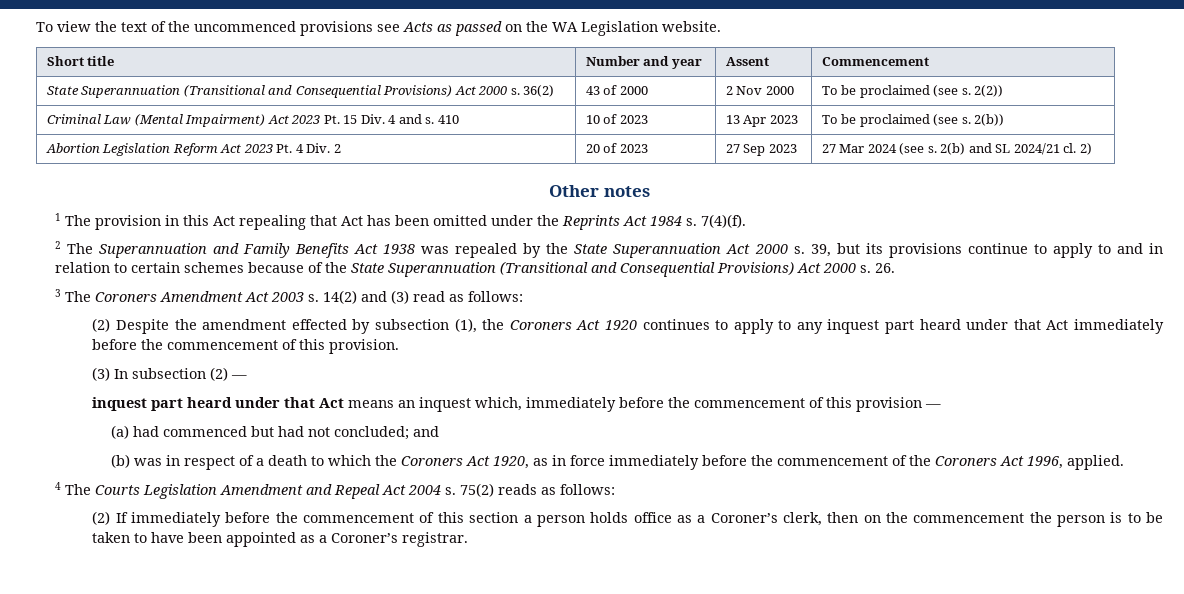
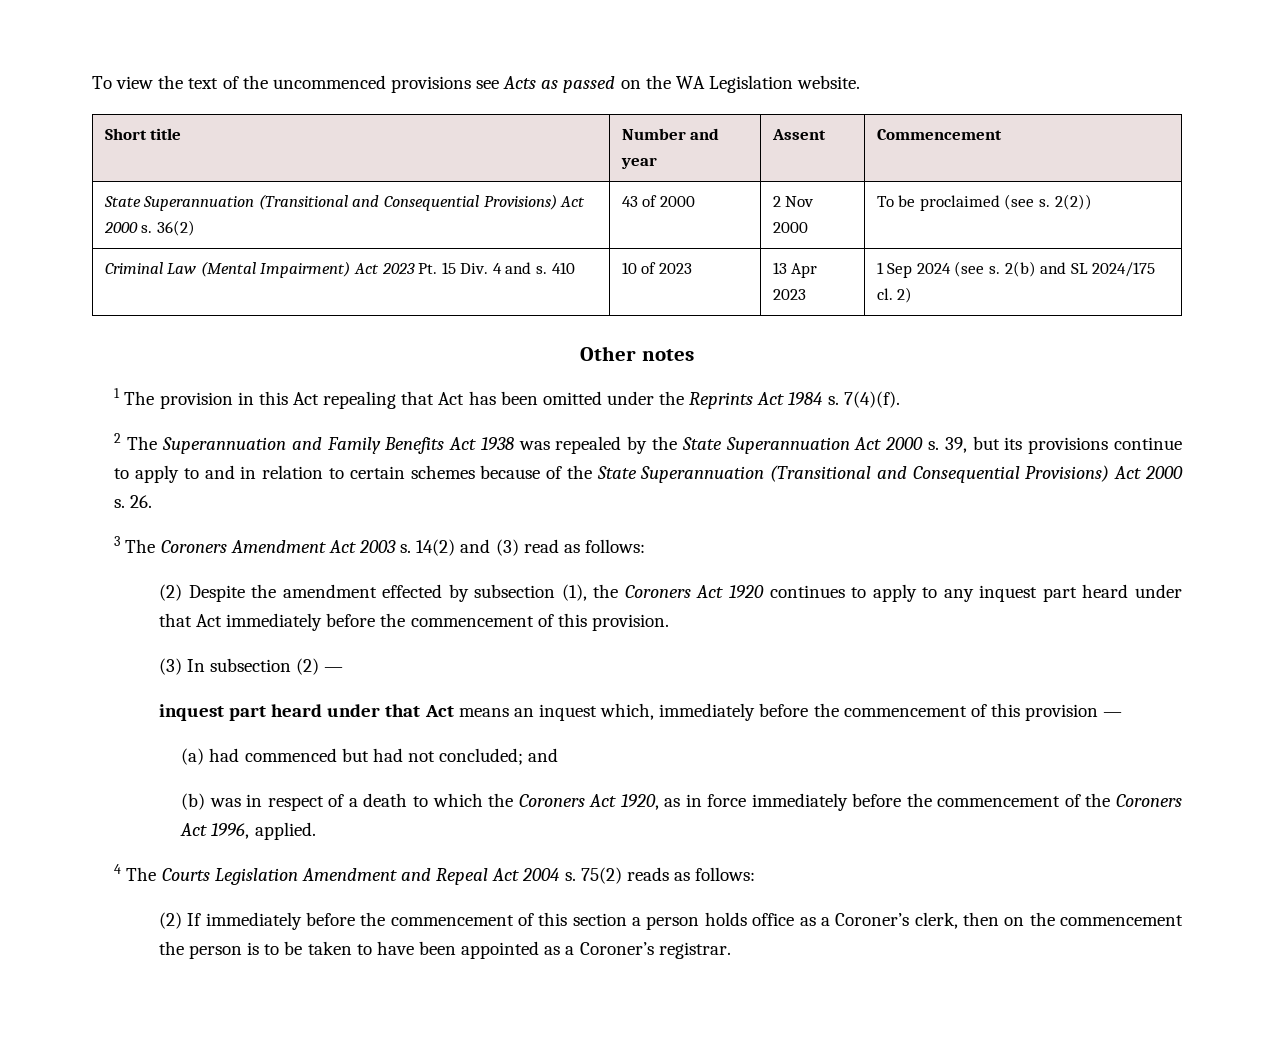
[821,114,1005,127] [45,143,341,156] [585,143,648,153] [725,144,797,156] [821,144,865,153] To be proclaimed (see s. 2(b)) // Abortion Legislation Reform Act 2023 Pt. 4 Div. 2 | 20 of 2023 | 27 Sep 2023 | 27 Mar -> [876,262,913,278] 1 Sep
[1013,143,1060,155] 2024/21 -> [1092,262,1156,277] 2024/175

